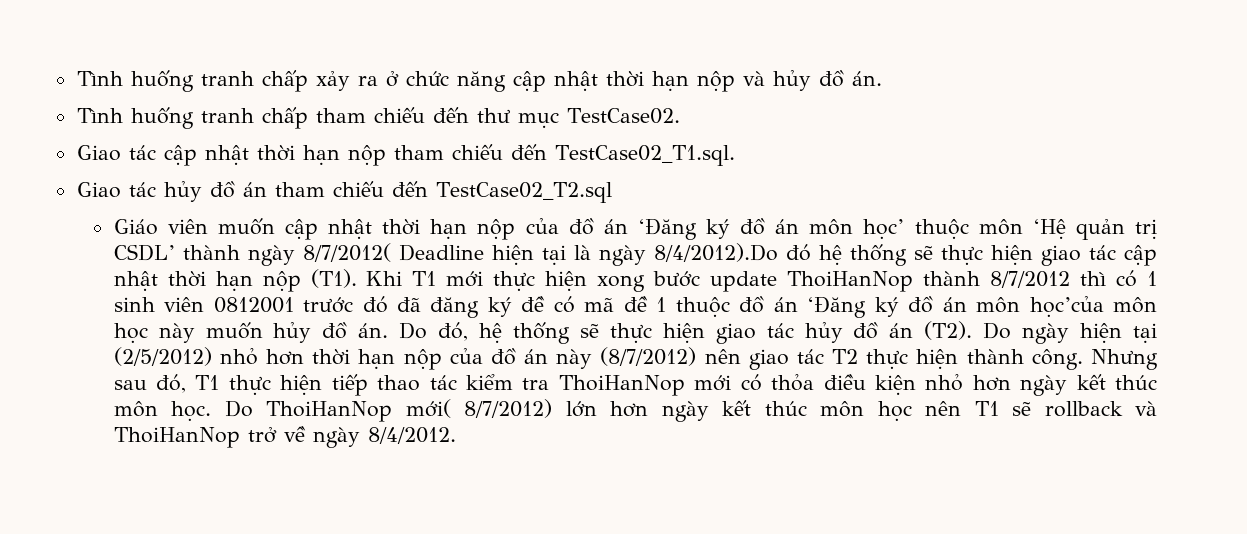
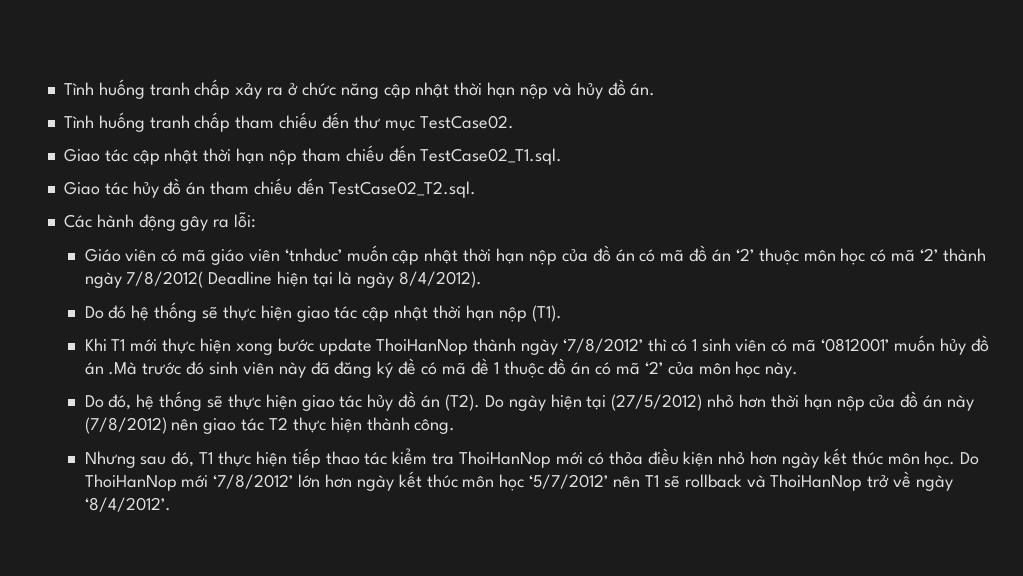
[435,182,612,203] [113,219,208,235] TestCase02_T2.sql // Giáo viên -> [328,181,476,198] [63,212,257,231] [84,248,342,265] TestCase02_T2.sql. // Các hành động gây ra lỗi: // Giáo viên có mã giáo viên ‘tnhduc’
[637,218,1157,240] [113,243,391,266] ‘Đăng ký đồ án môn học’ thuộc môn ‘Hệ quản trị CSDL’ thành ngày 8/7/2012( -> [639,245,986,265] [84,271,204,288] có mã đồ án ‘2’ thuộc môn học có mã ‘2’ thành ngày 7/8/2012(
[653,243,778,262] 8/4/2012).Do -> [398,271,482,288] [84,306,104,319] 8/4/2012). // Do
(357, 278) none -> (562, 313) //
[990,271,1071,288] 8/7/2012 -> [521,338,644,355] ngày ‘7/8/2012’
[213,296,388,313] 0812001 trước đó -> [771,335,989,355] [84,361,306,378] có mã ‘0812001’ muốn hủy đồ án .Mà trước đó sinh viên này
[807,296,1157,318] [113,322,389,343] ‘Đăng ký đồ án môn học’của môn học này muốn hủy đồ án. -> [595,361,799,378] có mã ‘2’ của môn học này. //
[113,347,212,366] (2/5/2012) -> [611,394,703,411] (27/5/2012)
[600,347,697,366] (8/7/2012) -> [84,417,167,434] (7/8/2012)
(1083, 359) none -> (456, 426) //
[405,399,553,418] mới( 8/7/2012) -> [181,474,294,489] mới ‘7/8/2012’
(912, 411) none -> [529,474,609,489] ‘5/7/2012’
[367,427,456,444] 8/4/2012. -> [84,497,171,512] ‘8/4/2012’.

